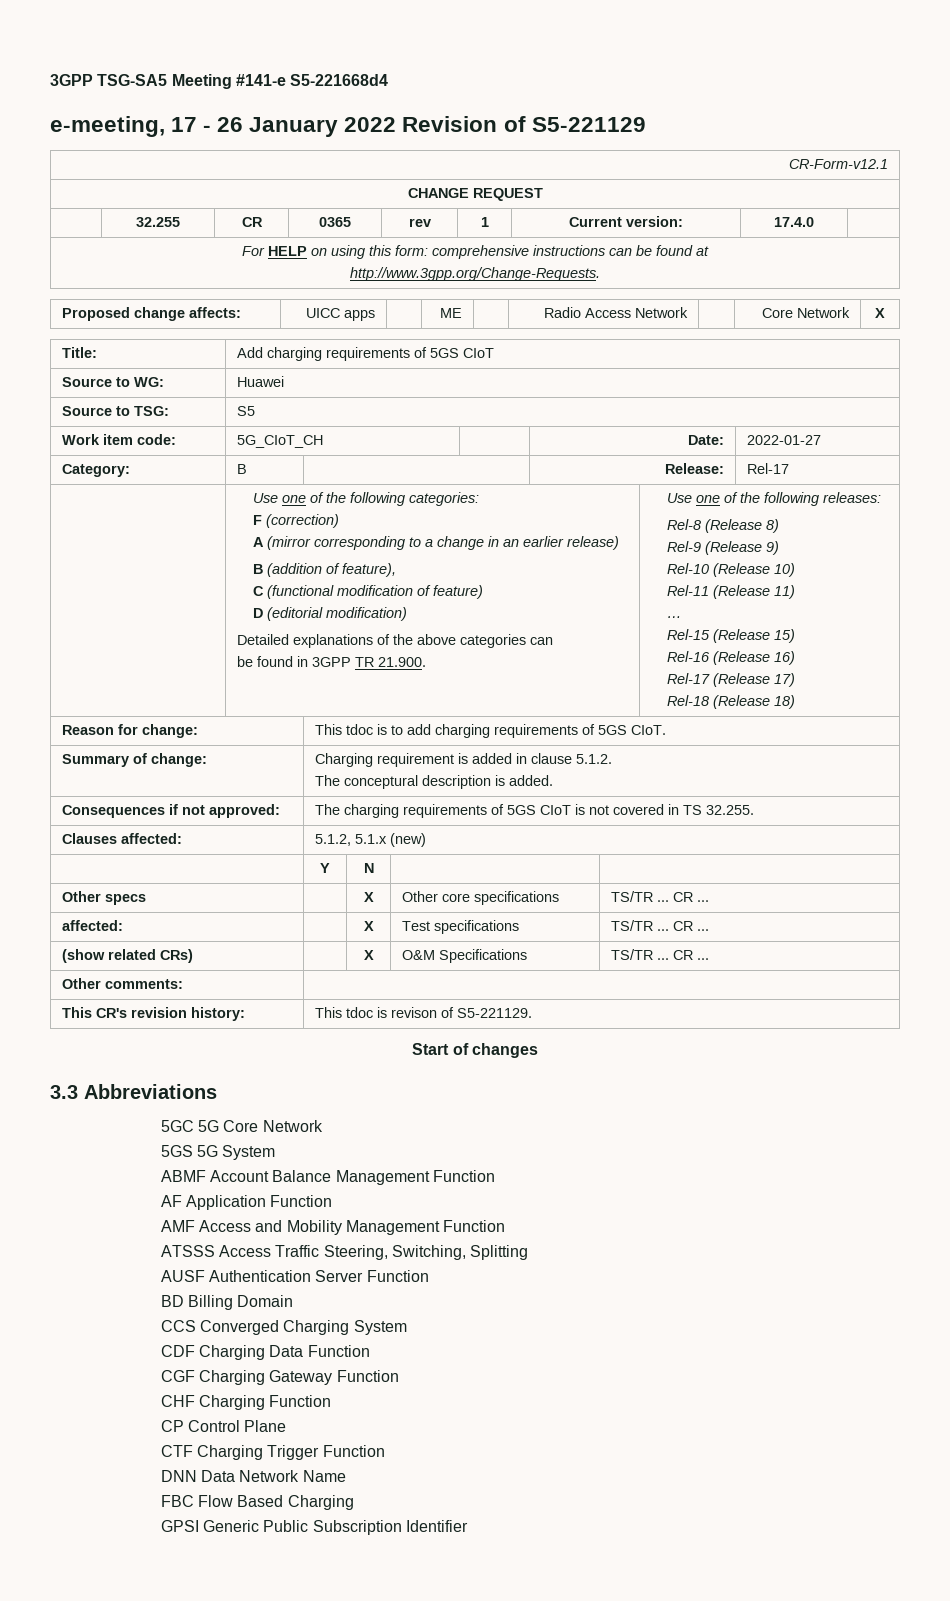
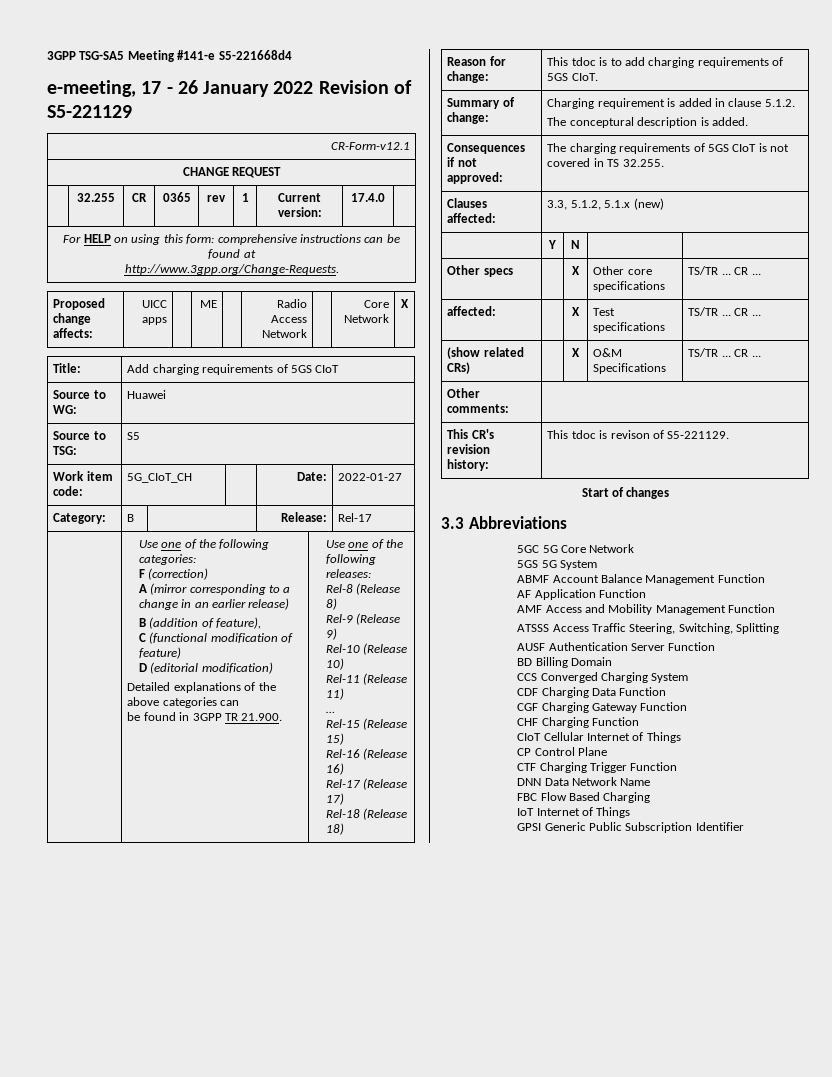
(182, 838) none -> [547,200,568,210] 3.3,
(332, 1401) none -> [517,732,681,743] // CIoT Cellular Internet of Things
(354, 1502) none -> [517,807,631,818] // IoT Internet of Things

